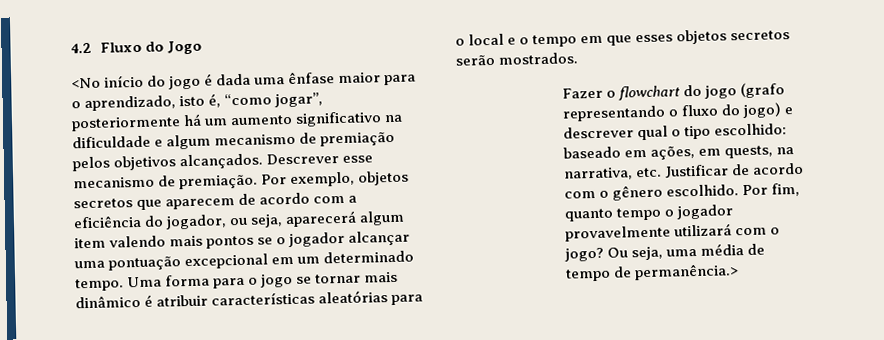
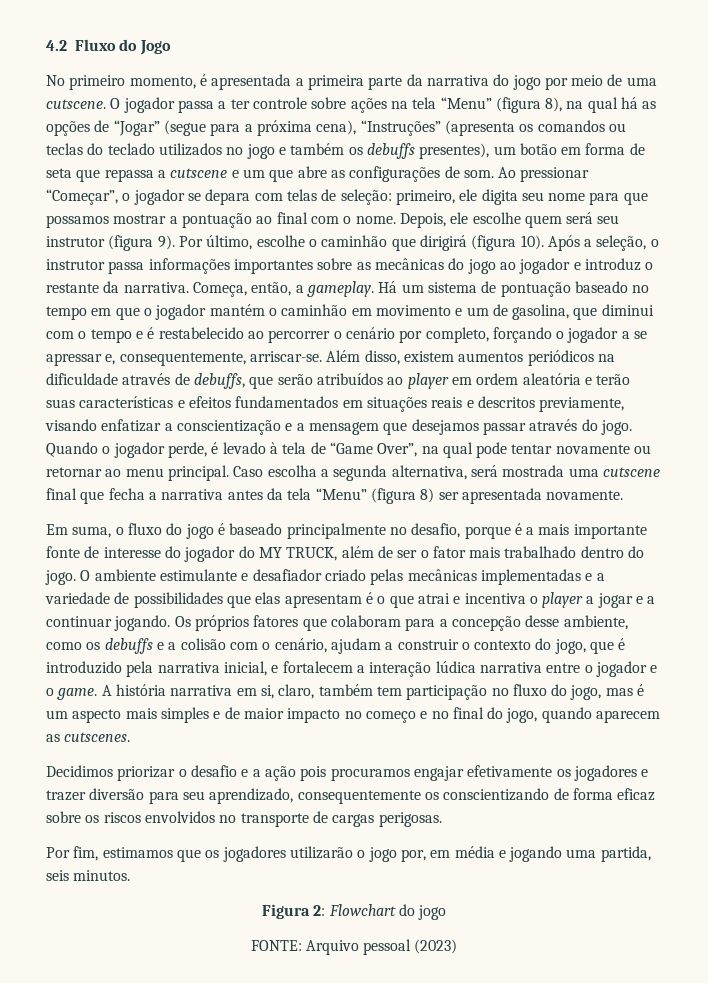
[71,71,417,90] [71,92,324,112] [71,111,404,132] [72,131,396,150] [72,153,374,172] [73,170,410,190] [73,192,358,211] [73,210,406,230] [74,230,411,249] [74,250,415,271] [75,271,399,292] [75,290,424,309] [455,29,791,48] [455,52,579,66] [561,82,786,101] [561,102,794,122] [562,123,788,141] [562,145,795,160] [562,162,805,181] [563,182,801,201] [563,204,735,222] [564,223,781,242] [563,243,766,262] [564,263,739,282] <No início do jogo é dada uma ênfase maior para o aprendizado, isto é, “como jogar”, posteriormente há um aumento significativo na dificuldade e algum mecanismo de premiação pelos objetivos alcançados. Descrever esse mecanismo de premiação. Por exemplo, objetos secretos que aparecem de acordo com a eficiência do jogador, ou seja, aparecerá algum item valendo mais pontos se o jogador alcançar uma pontuação excepcional em um determinado tempo. Uma forma para o jogo se tornar mais dinâmico é atribuir características aleatórias para o local e o tempo em que esses objetos secretos serão mostrados. // Fazer o flowchart do jogo (grafo representando o fluxo do jogo) e descrever qual o tipo escolhido: baseado em ações, em quests, na narrativa, etc. Justificar de acordo com o gênero escolhido. Por fim, quanto tempo o jogador provavelmente utilizará com o jogo? Ou seja, uma média de tempo de permanência.> -> [46,74,657,90] [46,97,657,113] [46,120,626,136] [46,143,645,159] [46,166,590,182] [46,189,648,205] [46,212,620,228] [46,235,659,251] [46,258,654,274] [46,281,650,297] [46,304,654,320] [46,327,648,343] [46,350,615,366] [46,373,631,389] [46,396,625,412] [45,419,632,435] [46,442,652,458] [46,465,660,481] [46,488,624,504] [46,523,647,539] [46,546,645,562] [45,569,605,585] [45,592,656,608] [46,615,628,631] [46,638,626,654] [46,661,658,677] [46,684,645,700] [46,707,661,723] [46,732,131,742] [46,765,649,781] [46,788,656,804] [46,811,442,827] [46,846,651,862] [46,870,131,881] [261,904,447,920] [250,939,458,955] No primeiro momento, é apresentada a primeira parte da narrativa do jogo por meio de uma cutscene. O jogador passa a ter controle sobre ações na tela “Menu” (figura 8), na qual há as opções de “Jogar” (segue para a próxima cena), “Instruções” (apresenta os comandos ou teclas do teclado utilizados no jogo e também os debuffs presentes), um botão em forma de seta que repassa a cutscene e um que abre as configurações de som. Ao pressionar “Começar”, o jogador se depara com telas de seleção: primeiro, ele digita seu nome para que possamos mostrar a pontuação ao final com o nome. Depois, ele escolhe quem será seu instrutor (figura 9). Por último, escolhe o caminhão que dirigirá (figura 10). Após a seleção, o instrutor passa informações importantes sobre as mecânicas do jogo ao jogador e introduz o restante da narrativa. Começa, então, a gameplay. Há um sistema de pontuação baseado no tempo em que o jogador mantém o caminhão em movimento e um de gasolina, que diminui com o tempo e é restabelecido ao percorrer o cenário por completo, forçando o jogador a se apressar e, consequentemente, arriscar-se. Além disso, existem aumentos periódicos na dificuldade através de debuffs, que serão atribuídos ao player em ordem aleatória e terão suas características e efeitos fundamentados em situações reais e descritos previamente, visando enfatizar a conscientização e a mensagem que desejamos passar através do jogo. Quando o jogador perde, é levado à tela de “Game Over”, na qual pode tentar novamente ou retornar ao menu principal. Caso escolha a segunda alternativa, será mostrada uma cutscene final que fecha a narrativa antes da tela “Menu” (figura 8) ser apresentada novamente. // Em suma, o fluxo do jogo é baseado principalmente no desafio, porque é a mais importante fonte de interesse do jogador do MY TRUCK, além de ser o fator mais trabalhado dentro do jogo. O ambiente estimulante e desafiador criado pelas mecânicas implementadas e a variedade de possibilidades que elas apresentam é o que atrai e incentiva o player a jogar e a continuar jogando. Os próprios fatores que colaboram para a concepção desse ambiente, como os debuffs e a colisão com o cenário, ajudam a construir o contexto do jogo, que é introduzido pela narrativa inicial, e fortalecem a interação lúdica narrativa entre o jogador e o game. A história narrativa em si, claro, também tem participação no fluxo do jogo, mas é um aspecto mais simples e de maior impacto no começo e no final do jogo, quando aparecem as cutscenes. // Decidimos priorizar o desafio e a ação pois procuramos engajar efetivamente os jogadores e trazer diversão para seu aprendizado, consequentemente os conscientizando de forma eficaz sobre os riscos envolvidos no transporte de cargas perigosas. // Por fim, estimamos que os jogadores utilizarão o jogo por, em média e jogando uma partida, seis minutos. // Figura 2: Flowchart do jogo // FONTE: Arquivo pessoal (2023)

